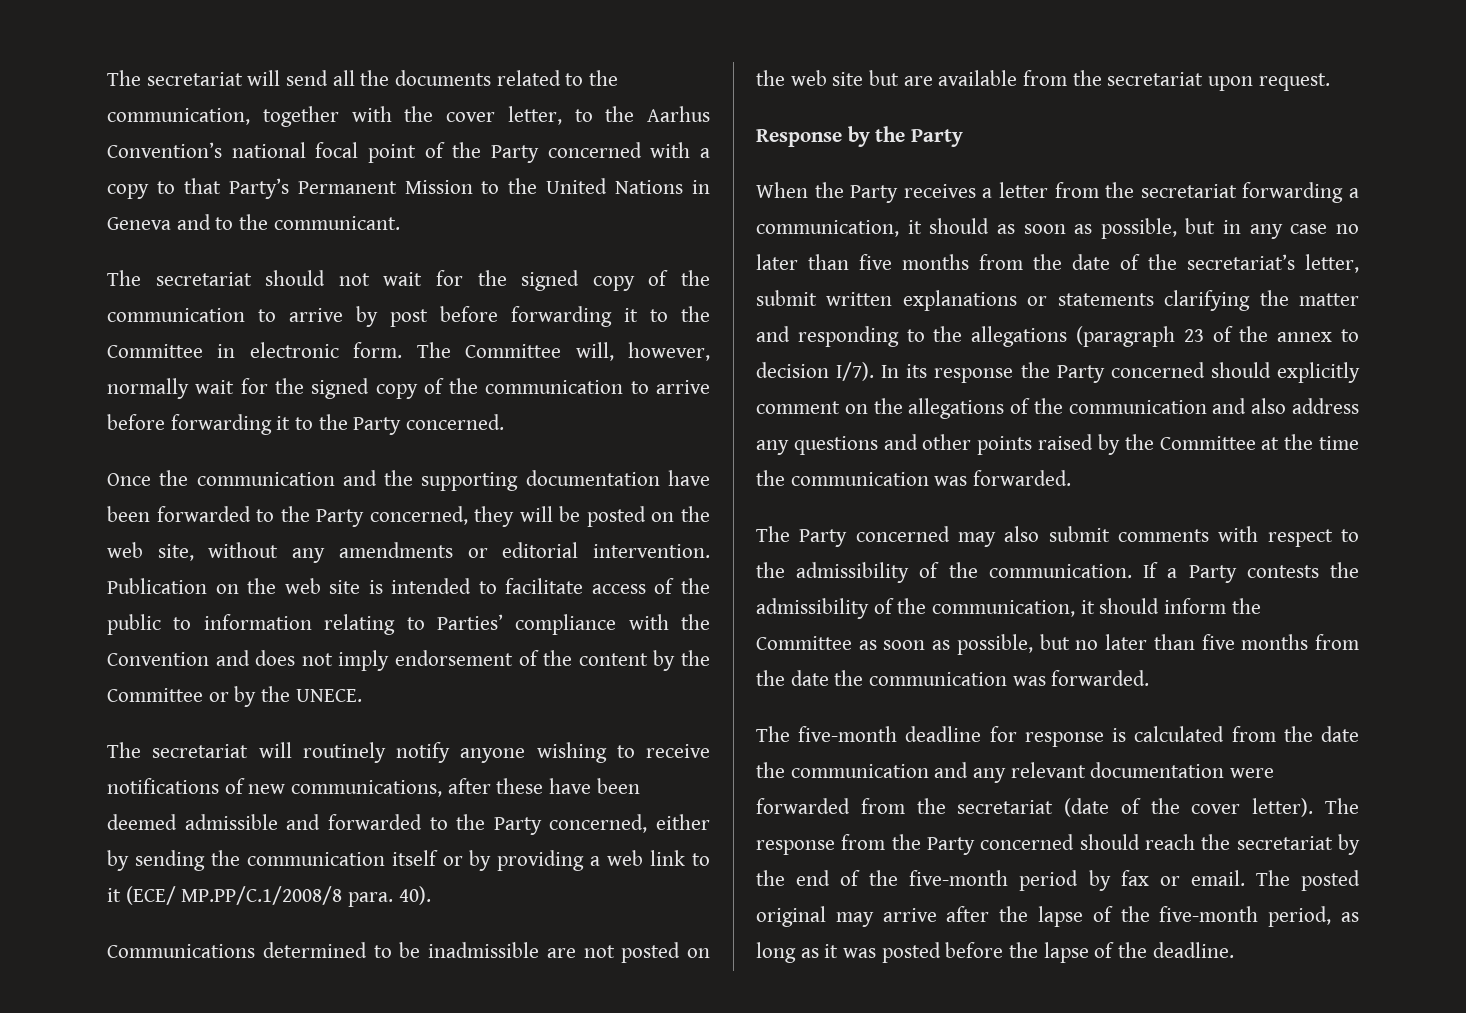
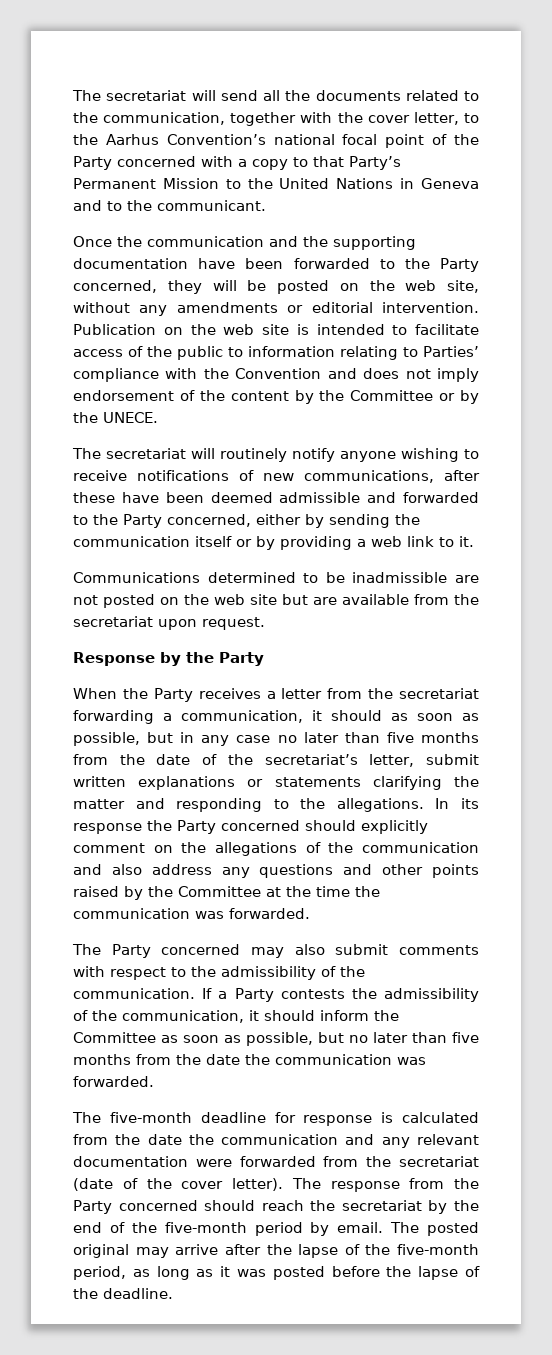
[107,270,711,291] [107,306,710,327] [107,342,710,361] [107,378,710,399] [107,414,505,435] // The secretariat should not wait for the signed copy of the communication to arrive by post before forwarding it to the Committee in electronic form. The Committee will, however, normally wait for the signed copy of the communication to arrive before forwarding it to the Party concerned. -> (266, 205) none
[107,886,431,907] it (ECE/ MP.PP/C.1/2008/8 para. 40). -> [459,536,474,547] it.
[971,326,1359,347] [756,362,875,381] allegations (paragraph 23 of the annex to decision I/7). -> [336,798,424,812] allegations.
[1120,870,1180,886] fax or -> (330, 1229) none

